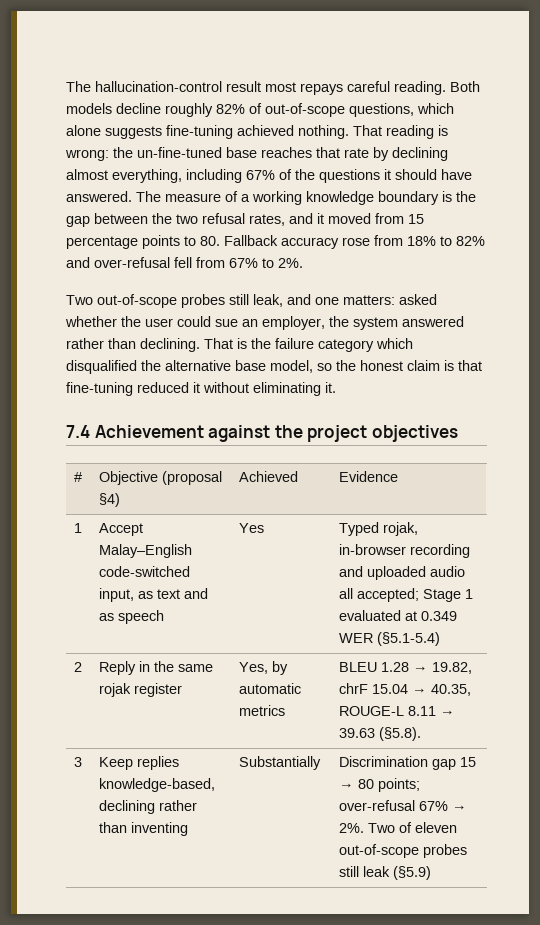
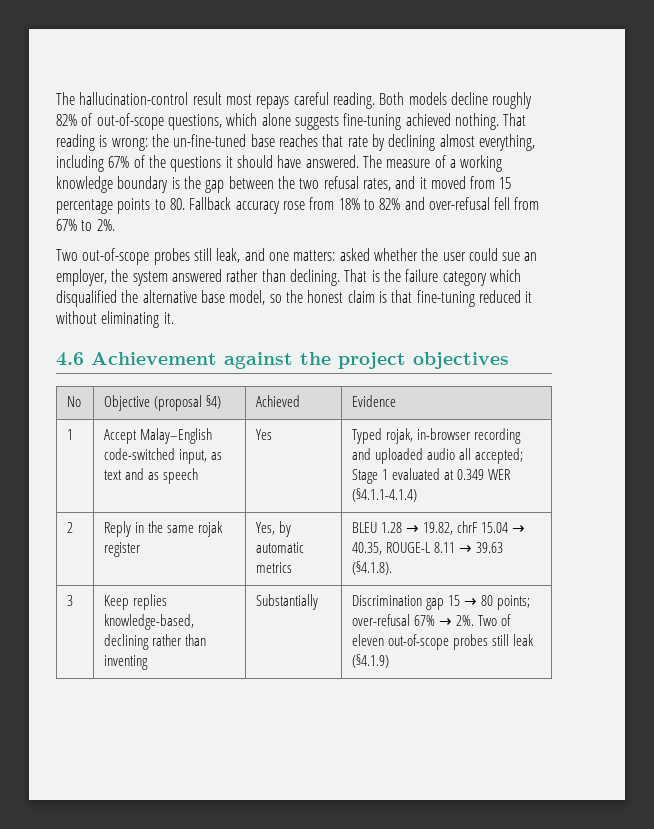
[66,425,90,438] 7.4 -> [56,352,84,366] 4.6
[74,472,83,482] # -> [67,396,82,407] No
[377,632,441,646] (§5.1-5.4) -> [352,488,418,502] (§4.1.1-4.1.4)
[379,727,422,741] (§5.8). -> [352,561,393,575] (§4.1.8).
[393,866,432,880] (§5.9) -> [352,654,390,668] (§4.1.9)

